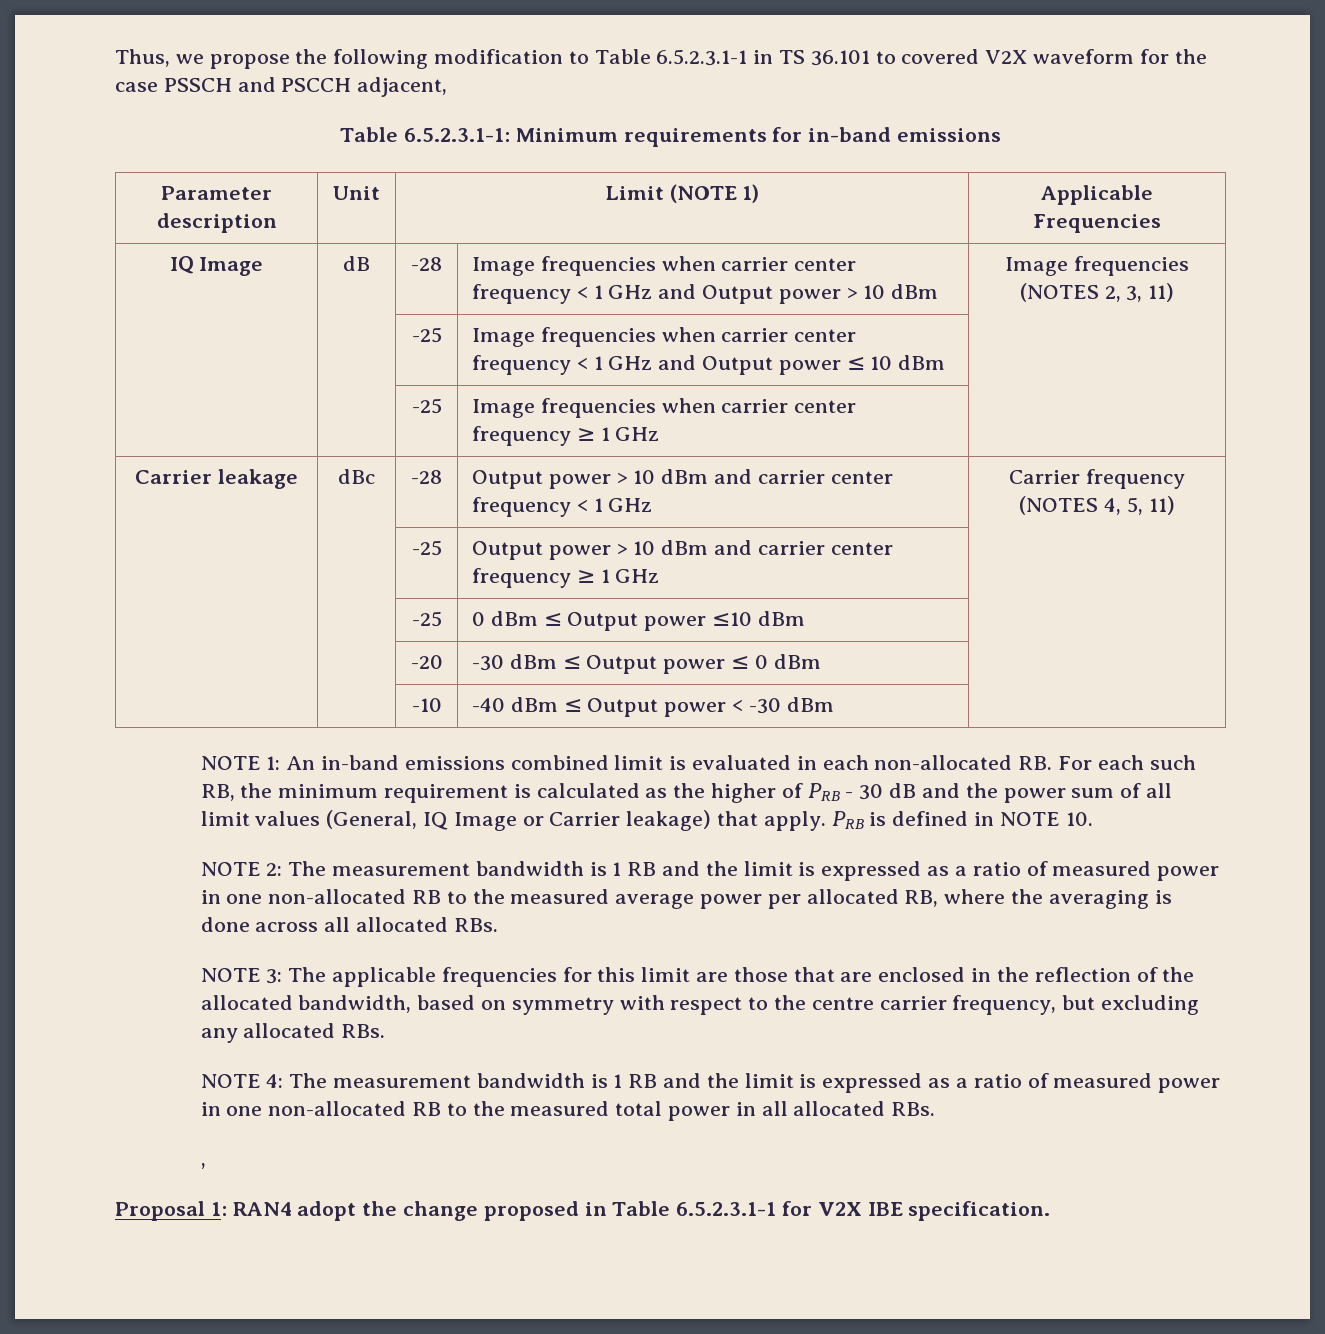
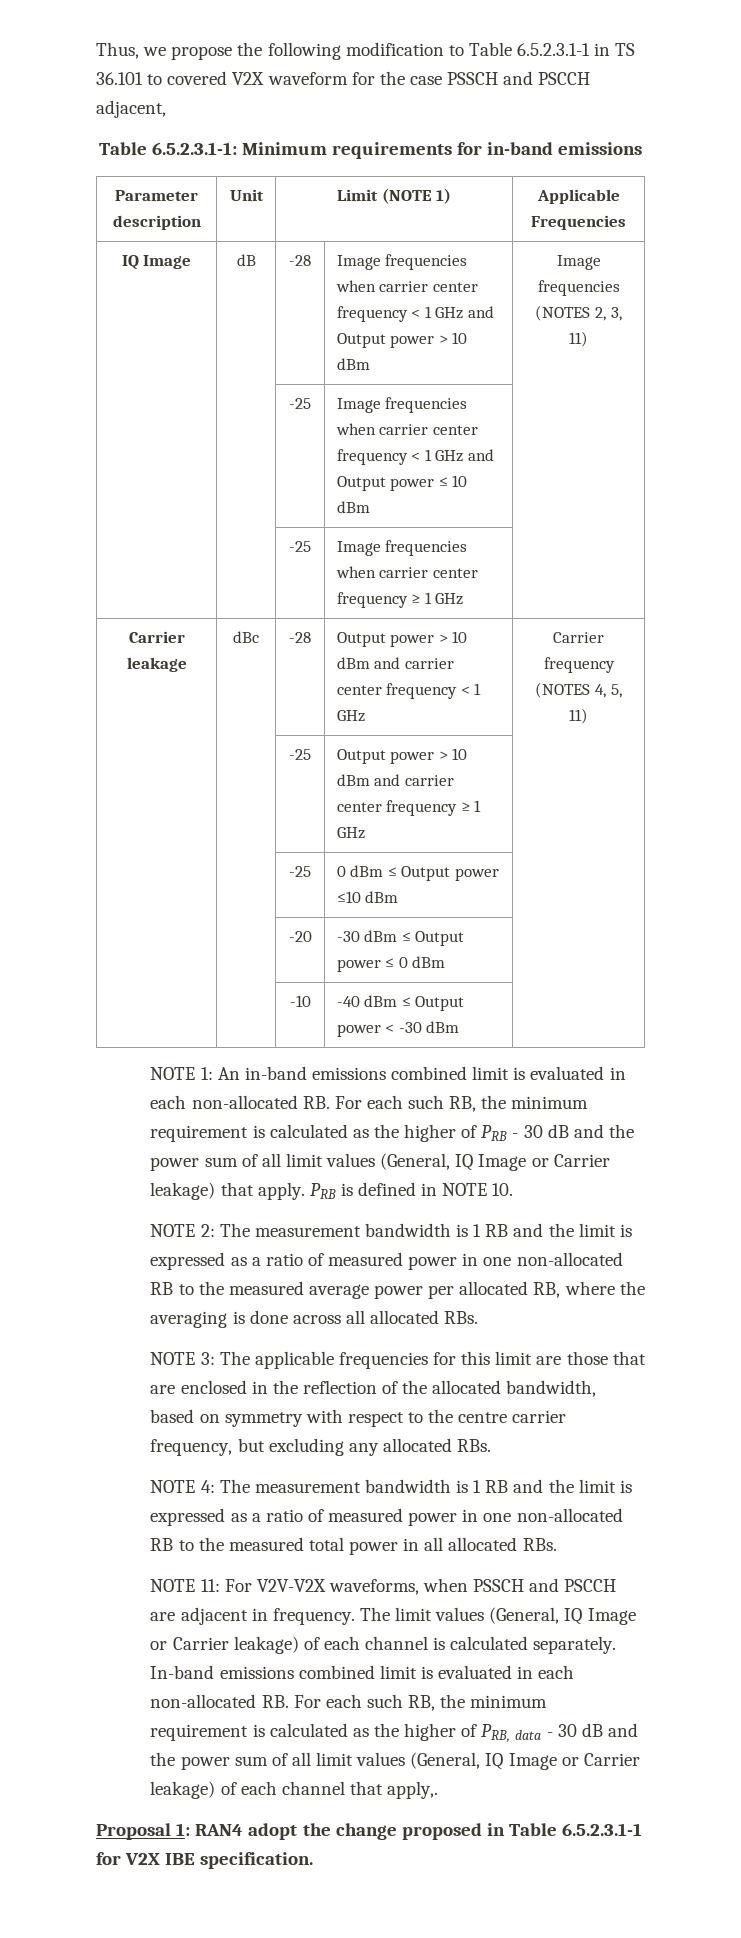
[200,1163,206,1169] , -> [150,1578,617,1595] [150,1607,636,1625] [150,1636,617,1654] [150,1665,575,1679] [150,1694,548,1711] [150,1723,638,1743] [150,1752,640,1770] [150,1781,439,1799] NOTE 11: For V2V-V2X waveforms, when PSSCH and PSCCH are adjacent in frequency. The limit values (General, IQ Image or Carrier leakage) of each channel is calculated separately. In-band emissions combined limit is evaluated in each non-allocated RB. For each such RB, the minimum requirement is calculated as the higher of PRB, data - 30 dB and the power sum of all limit values (General, IQ Image or Carrier leakage) of each channel that apply,.

